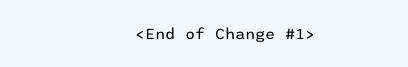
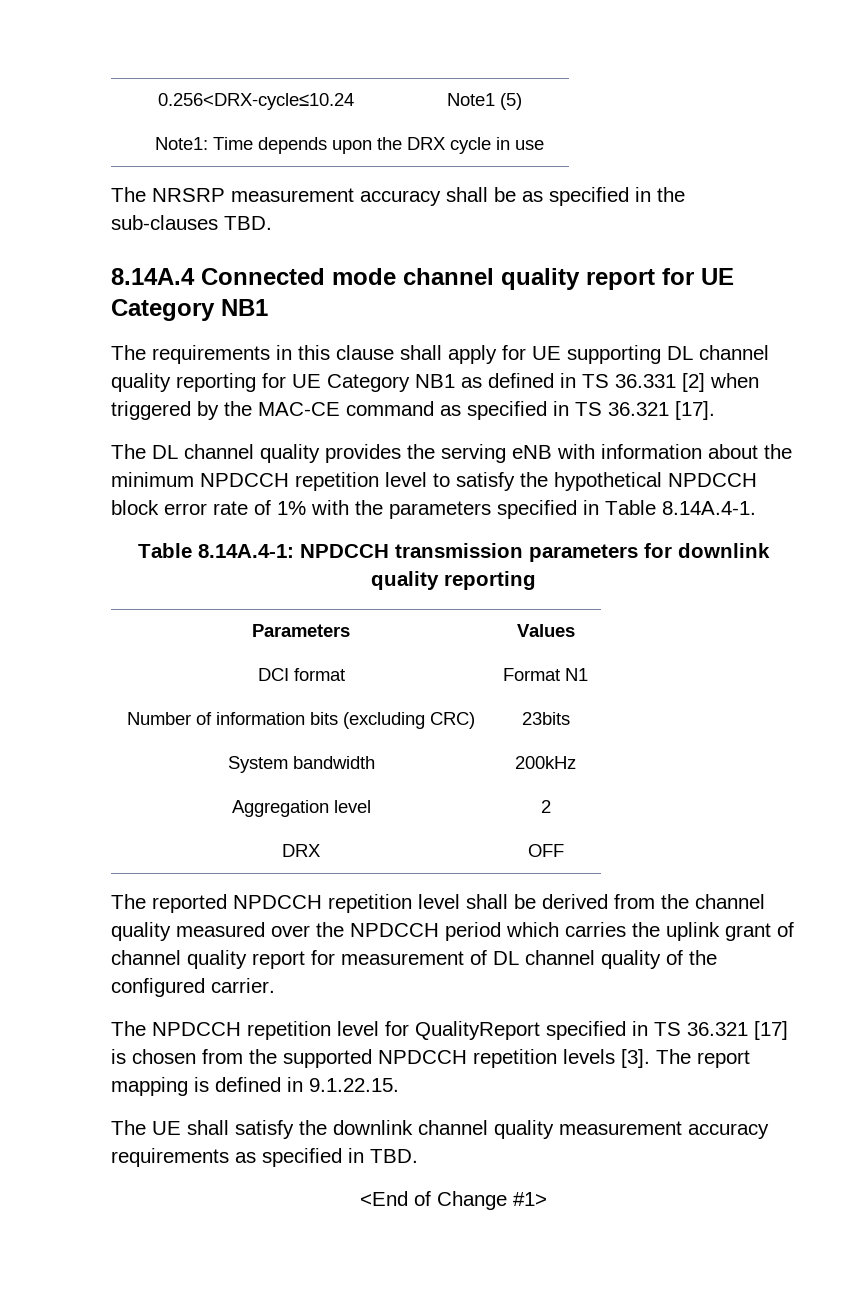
(134, 33) none -> [157,93,354,110] [446,93,522,110] [155,137,545,154] [111,187,685,206] [111,215,272,230] [111,268,734,290] [111,299,268,321] [111,345,769,364] [111,373,759,392] [111,401,715,420] [111,444,792,463] [111,472,757,491] [111,500,756,519] [137,543,770,562] [370,571,536,590] [252,624,350,637] [516,624,575,637] [257,668,345,681] [503,668,588,681] [127,712,475,729] [521,712,570,725] [227,756,375,773] [515,756,576,769] [231,800,371,817] [540,800,551,813] [282,844,320,857] [527,844,564,857] [111,894,765,913] [111,922,794,941] [111,950,717,969] [111,978,275,997] [111,1021,788,1040] [111,1049,750,1068] [111,1077,399,1096] [111,1120,769,1139] [111,1148,418,1167] 0.256<DRX-cycle≤10.24 | Note1 (5) // Note1: Time depends upon the DRX cycle in use // The NRSRP measurement accuracy shall be as specified in the sub-clauses TBD. // 8.14A.4 Connected mode channel quality report for UE Category NB1 // The requirements in this clause shall apply for UE supporting DL channel quality reporting for UE Category NB1 as defined in TS 36.331 [2] when triggered by the MAC-CE command as specified in TS 36.321 [17]. // The DL channel quality provides the serving eNB with information about the minimum NPDCCH repetition level to satisfy the hypothetical NPDCCH block error rate of 1% with the parameters specified in Table 8.14A.4-1. // Table 8.14A.4-1: NPDCCH transmission parameters for downlink quality reporting // Parameters | Values // DCI format | Format N1 // Number of information bits (excluding CRC) | 23bits // System bandwidth | 200kHz // Aggregation level | 2 // DRX | OFF // The reported NPDCCH repetition level shall be derived from the channel quality measured over the NPDCCH period which carries the uplink grant of channel quality report for measurement of DL channel quality of the configured carrier. // The NPDCCH repetition level for QualityReport specified in TS 36.321 [17] is chosen from the supported NPDCCH repetition levels [3]. The report mapping is defined in 9.1.22.15. // The UE shall satisfy the downlink channel quality measurement accuracy requirements as specified in TBD. //

